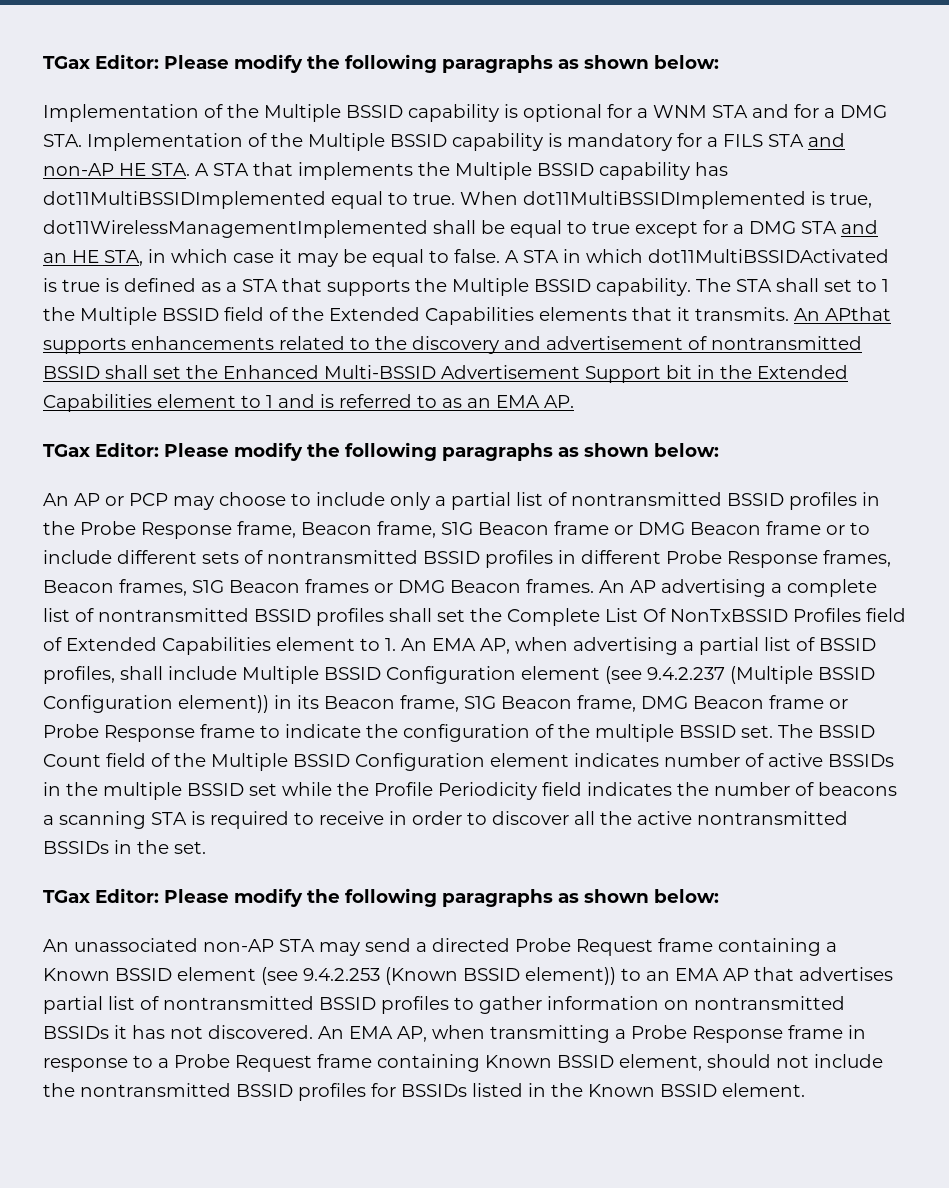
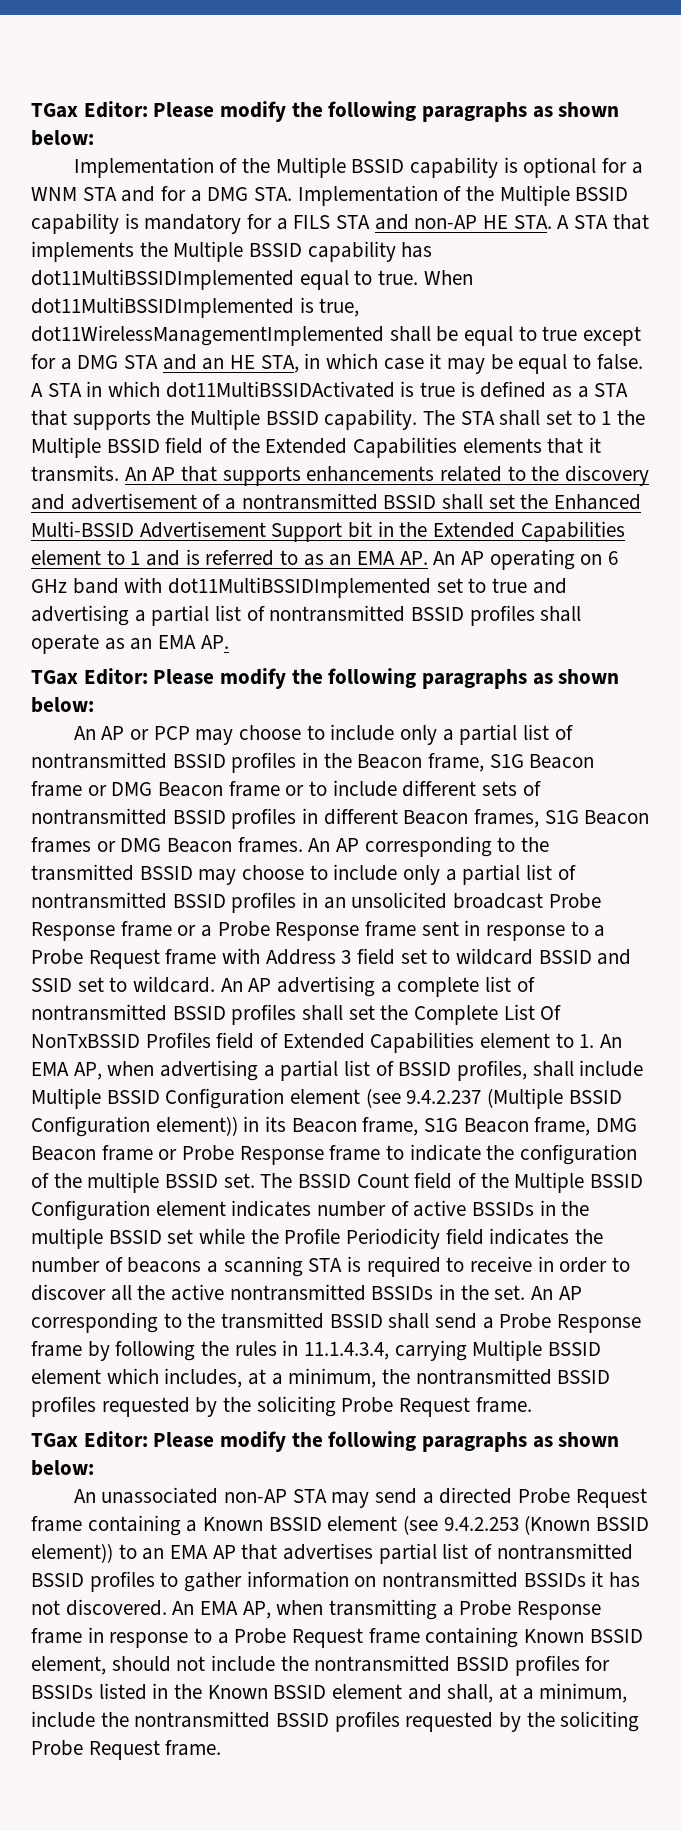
[825,307,891,321] APthat -> [152,466,218,482] AP that
(707, 343) none -> [225,498,237,510] a
(574, 401) none -> [433,549,619,570] [31,577,567,598] [31,605,582,626] [31,634,229,654] An AP operating on 6 GHz band with dot11MultiBSSIDImplemented set to true and advertising a partial list of nontransmitted BSSID profiles shall operate as an EMA AP.
[80,521,296,539] Probe Response frame, -> (352, 760) none
[666,550,891,568] Probe Response frames, -> (398, 816) none
(656, 586) none -> [364,836,550,857] [31,864,576,885] [31,892,601,913] [31,920,606,941] [31,948,632,969] [31,976,272,993] corresponding to the transmitted BSSID may choose to include only a partial list of nontransmitted BSSID profiles in an unsolicited broadcast Probe Response frame or a Probe Response frame sent in response to a Probe Request frame with Address 3 field set to wildcard BSSID and SSID set to wildcard. An AP
(206, 847) none -> [531,1286,582,1300] [31,1312,642,1333] [31,1340,602,1361] [31,1368,611,1388] [31,1396,532,1417] An AP corresponding to the transmitted BSSID shall send a Probe Response frame by following the rules in 11.1.4.3.4, carrying Multiple BSSID element which includes, at a minimum, the nontransmitted BSSID profiles requested by the soliciting Probe Request frame.
[722,1083,805,1097] element. -> [332,1683,628,1703] [31,1711,640,1732] [31,1740,222,1760] element and shall, at a minimum, include the nontransmitted BSSID profiles requested by the soliciting Probe Request frame.

